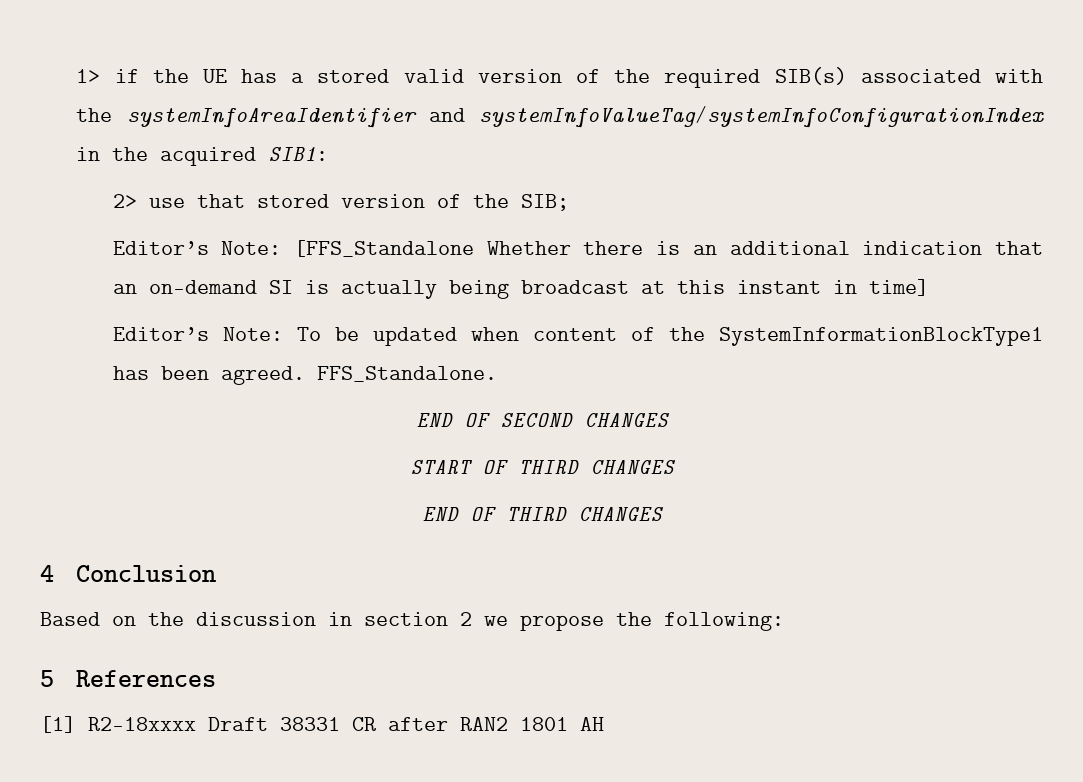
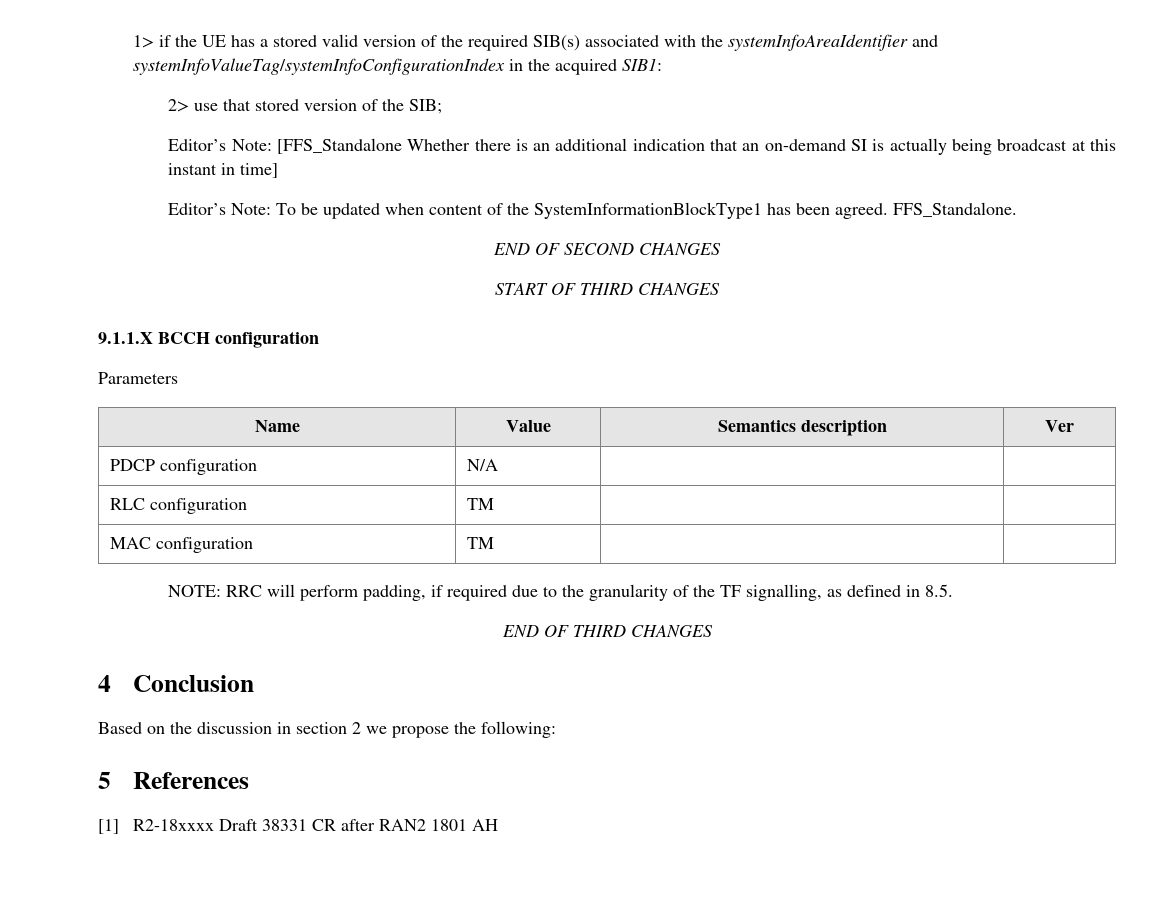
(675, 467) none -> [98,331,319,348] [98,372,178,384] [254,420,300,432] [505,420,551,432] [717,419,887,436] [1045,420,1074,432] [109,459,257,475] [466,459,498,471] [109,498,247,514] [466,498,494,510] [109,537,253,553] [466,537,494,549] [168,584,954,601] // 9.1.1.X BCCH configuration // Parameters // Name | Value | Semantics description | Ver // PDCP configuration | N/A | | // RLC configuration | TM | | // MAC configuration | TM | | // NOTE: RRC will perform padding, if required due to the granularity of the TF signalling, as defined in 8.5.

